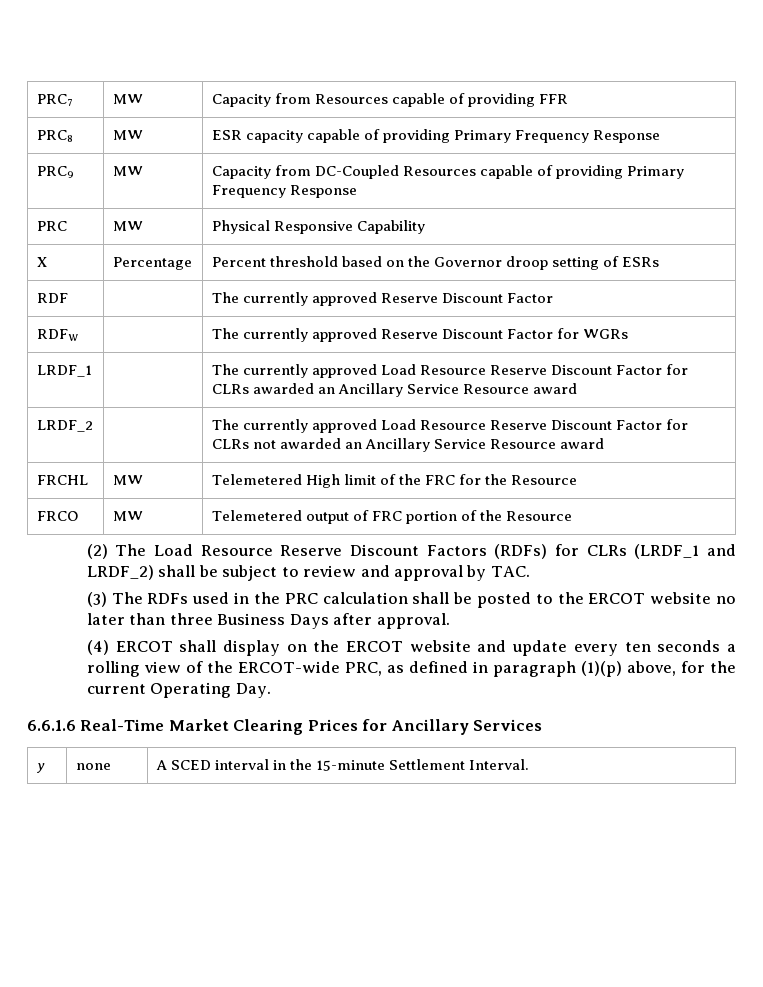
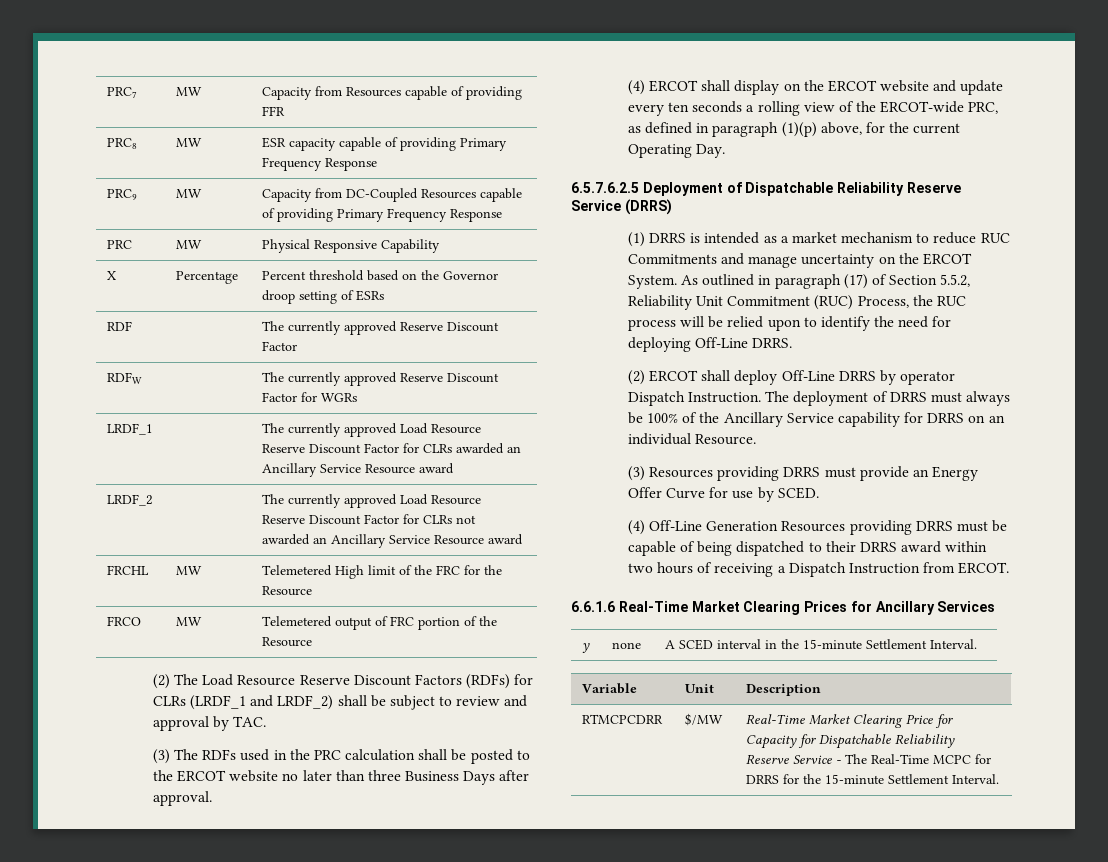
(271, 690) none -> [571,182,961,196] [571,199,672,215] [627,232,1010,247] [627,253,972,268] [627,274,971,289] [627,295,966,310] [627,316,952,331] [627,337,793,352] [627,370,956,385] [627,391,1011,406] [627,412,1005,427] [627,433,757,445] [627,466,979,481] [627,487,819,502] [627,520,1008,535] [627,541,988,556] [627,562,1010,577] // 6.5.7.6.2.5 Deployment of Dispatchable Reliability Reserve Service (DRRS) // (1) DRRS is intended as a market mechanism to reduce RUC Commitments and manage uncertainty on the ERCOT System. As outlined in paragraph (17) of Section 5.5.2, Reliability Unit Commitment (RUC) Process, the RUC process will be relied upon to identify the need for deploying Off-Line DRRS. // (2) ERCOT shall deploy Off-Line DRRS by operator Dispatch Instruction. The deployment of DRRS must always be 100% of the Ancillary Service capability for DRRS on an individual Resource. // (3) Resources providing DRRS must provide an Energy Offer Curve for use by SCED. // (4) Off-Line Generation Resources providing DRRS must be capable of being dispatched to their DRRS award within two hours of receiving a Dispatch Instruction from ERCOT.
(529, 764) none -> [582,683,638,694] [685,684,715,693] [746,684,822,696] [582,714,664,724] [685,713,724,726] [746,714,954,728] [746,734,956,749] [746,754,992,764] [746,774,1000,785] // Variable | Unit | Description // RTMCPCDRR | $/MW | Real-Time Market Clearing Price for Capacity for Dispatchable Reliability Reserve Service - The Real-Time MCPC for DRRS for the 15-minute Settlement Interval.

